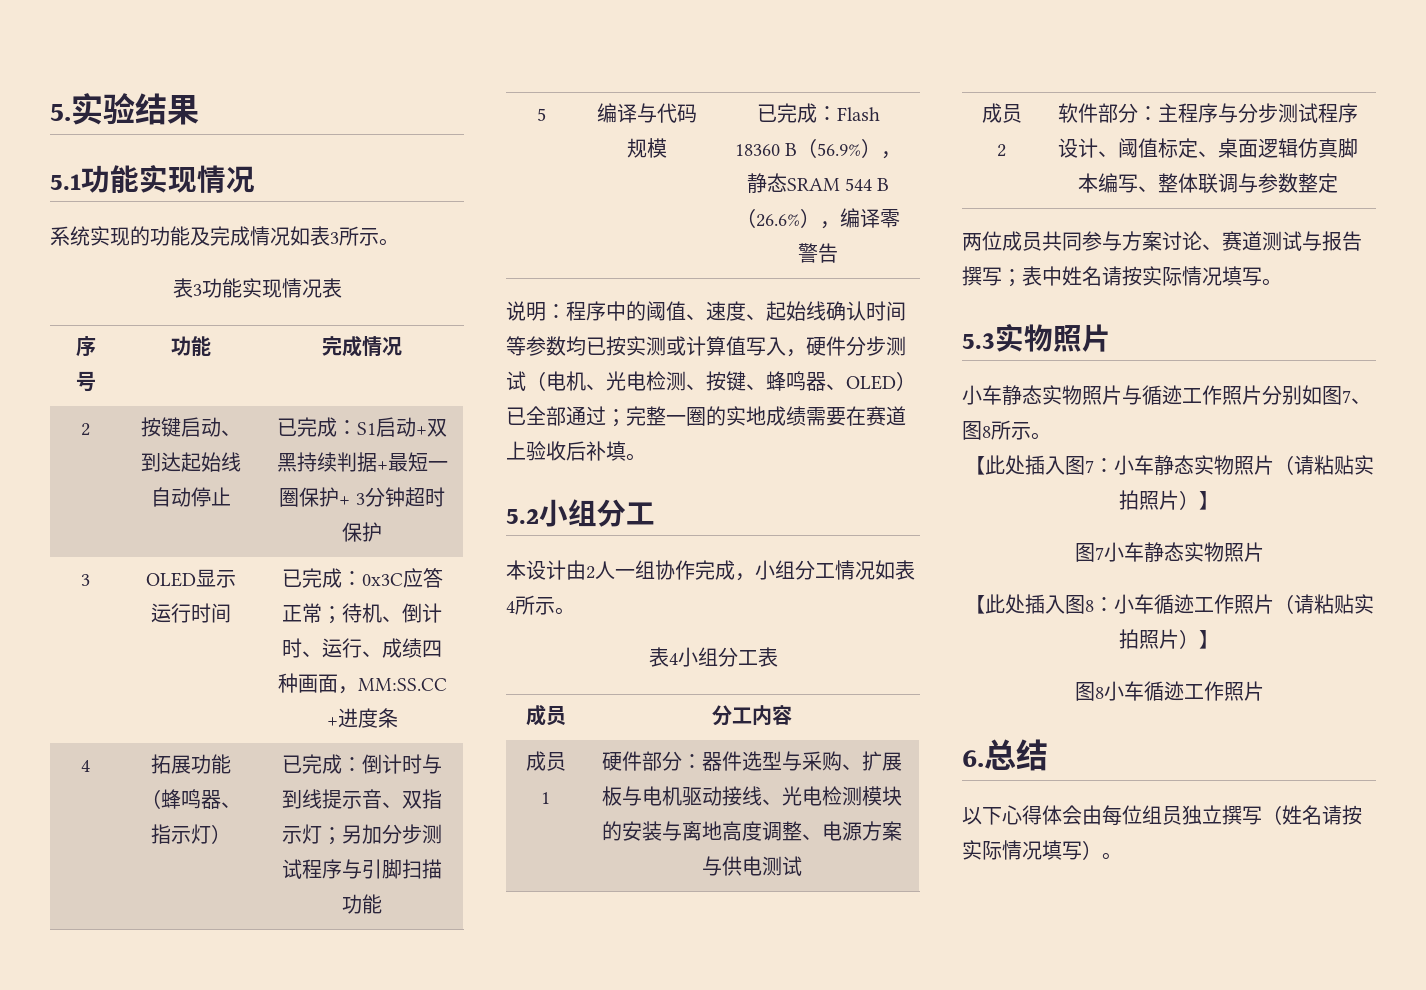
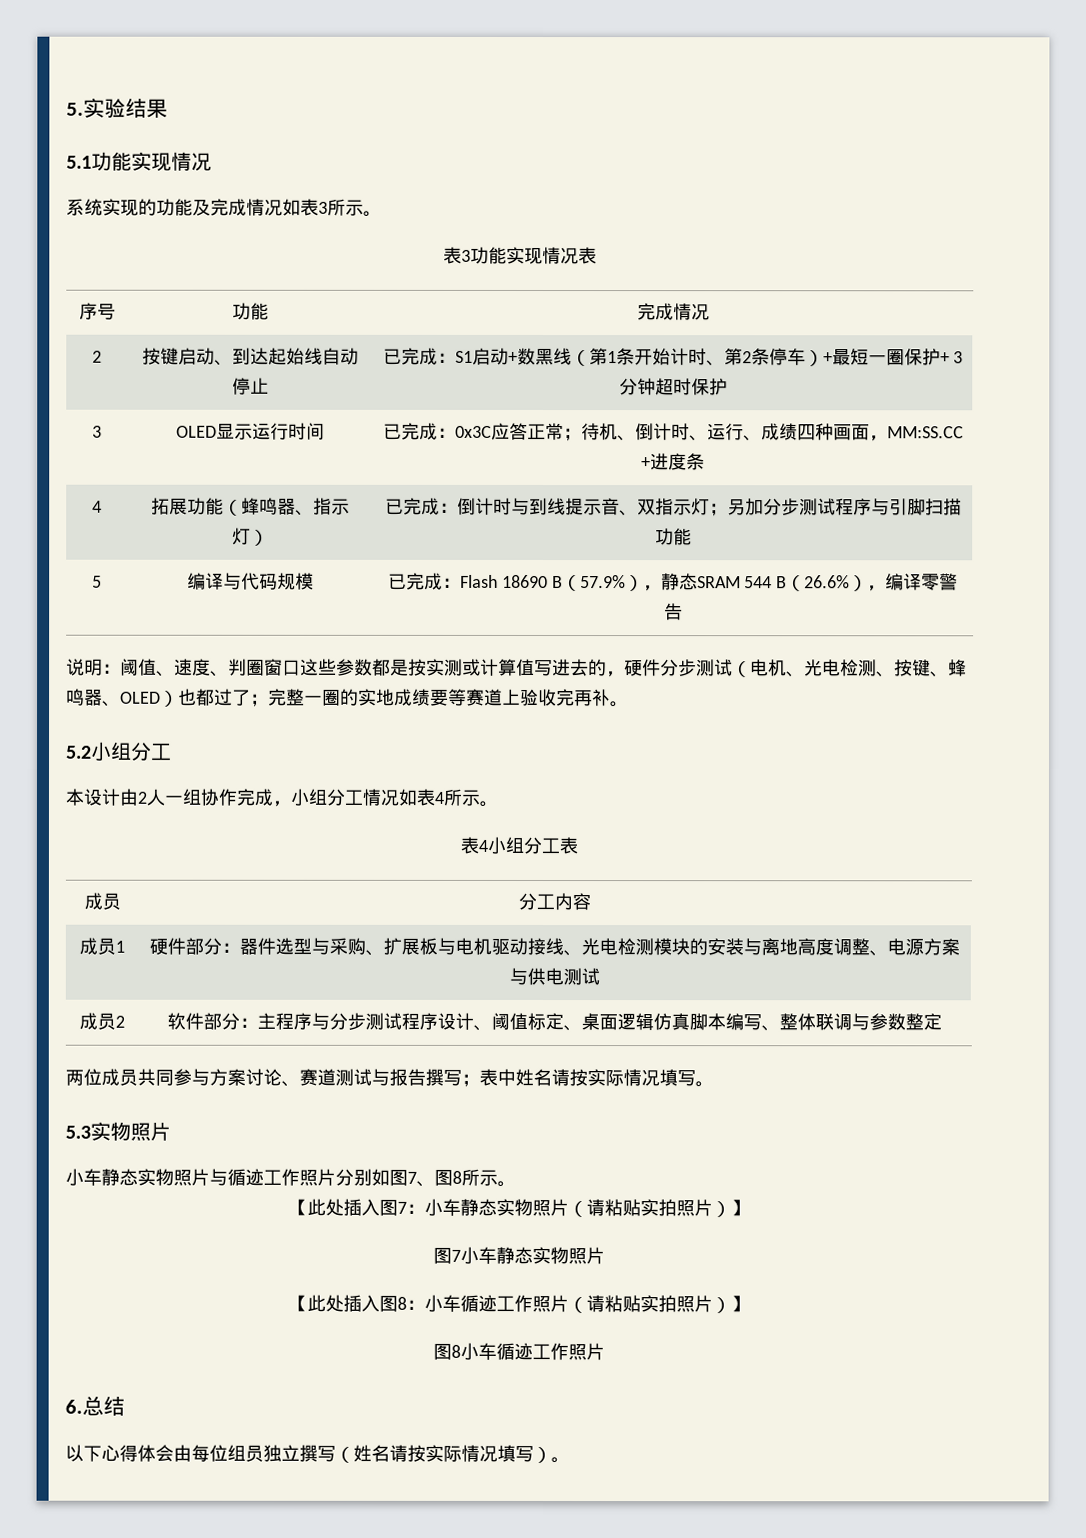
[427,418,447,437] [276,452,377,472] 双黑持续判据 -> [516,347,824,367] 数黑线（第1条开始计时、第2条停车）
[734,138,862,158] 18360 B（56.9% -> [501,574,626,592] 18690 B（57.9%
[566,301,646,321] 程序中的 -> (121, 668) none
[766,301,906,321] [506,336,606,356] 起始线确认时间等参数均已 -> [228,658,409,676] 判圈窗口这些参数都是
[766,337,786,356] 入 -> [552,659,607,677] 进去的
[506,406,606,426] 已全部通过 -> [178,688,251,706] 也都过了
[806,406,866,426] 需要在 -> [430,688,467,706] 要等
[566,441,626,461] 后补填 -> [556,689,611,707] 完再补

